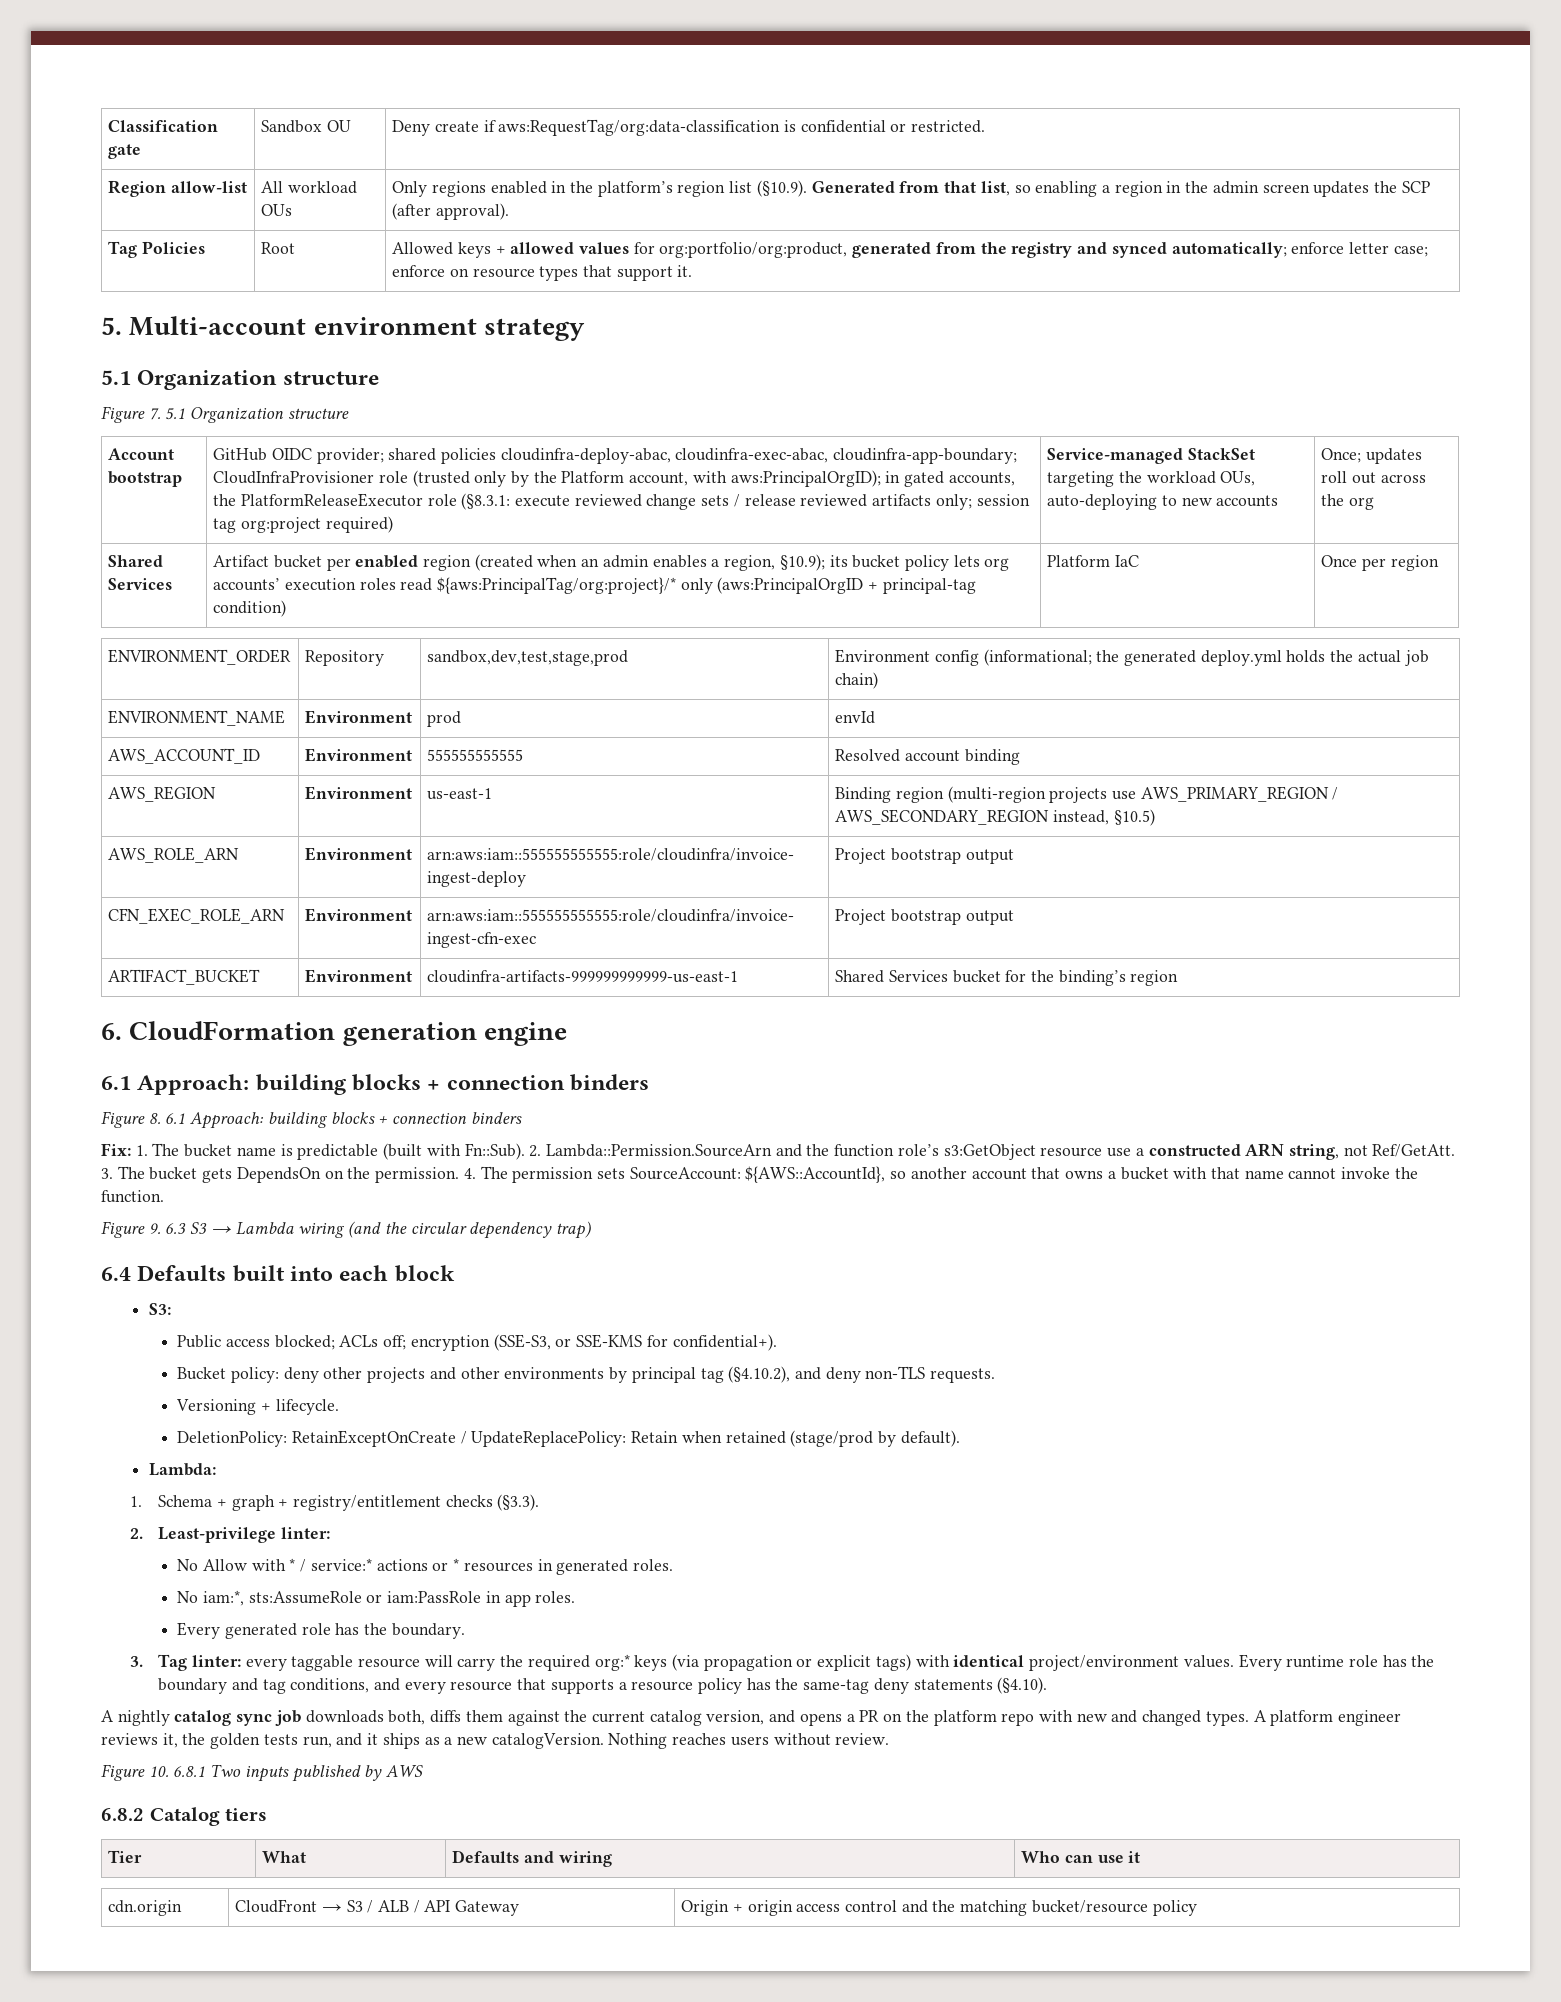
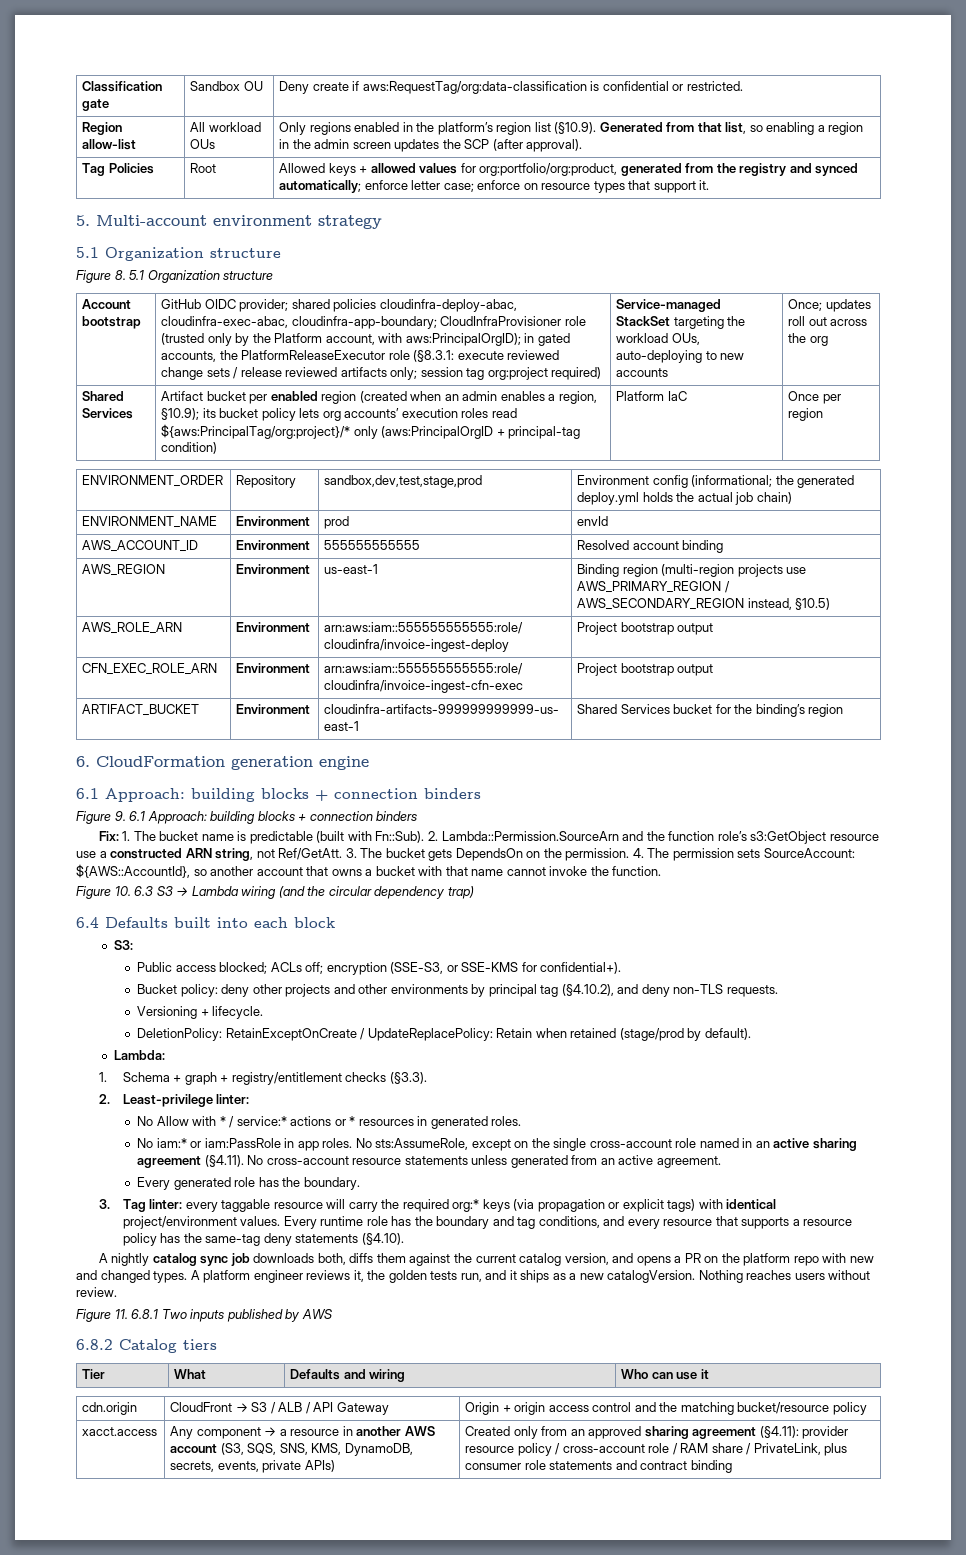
[148,408,161,420] 7. -> [114,270,126,280] 8.
[148,1113,161,1124] 8. -> [114,811,126,821] 9.
[148,1223,161,1234] 9. -> [114,886,131,896] 10.
[203,1590,362,1606] iam:*, sts:AssumeRole -> [156,1138,187,1148] iam:*
(576, 1597) none -> [355,1138,857,1151] [137,1155,721,1168] No sts:AssumeRole, except on the single cross-account role named in an active sharing agreement (§4.11). No cross-account resource statements unless generated from an active agreement.
[148,1766,169,1777] 10. -> [114,1309,128,1319] 11.
(1197, 1908) none -> [82,1427,158,1436] [170,1426,435,1439] [170,1443,413,1456] [170,1460,335,1473] [465,1426,849,1439] [465,1443,848,1456] [465,1460,732,1473] // xacct.access | Any component → a resource in another AWS account (S3, SQS, SNS, KMS, DynamoDB, secrets, events, private APIs) | Created only from an approved sharing agreement (§4.11): provider resource policy / cross-account role / RAM share / PrivateLink, plus consumer role statements and contract binding

